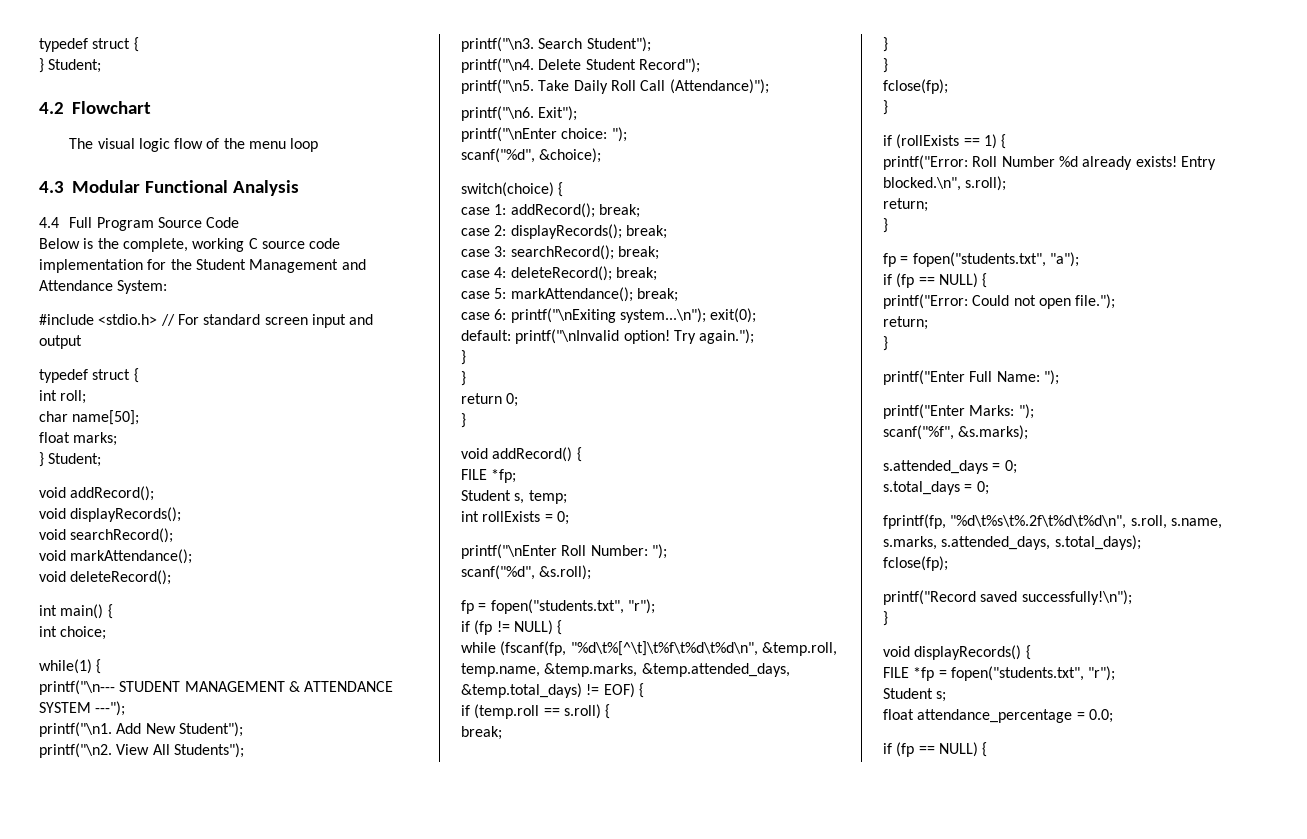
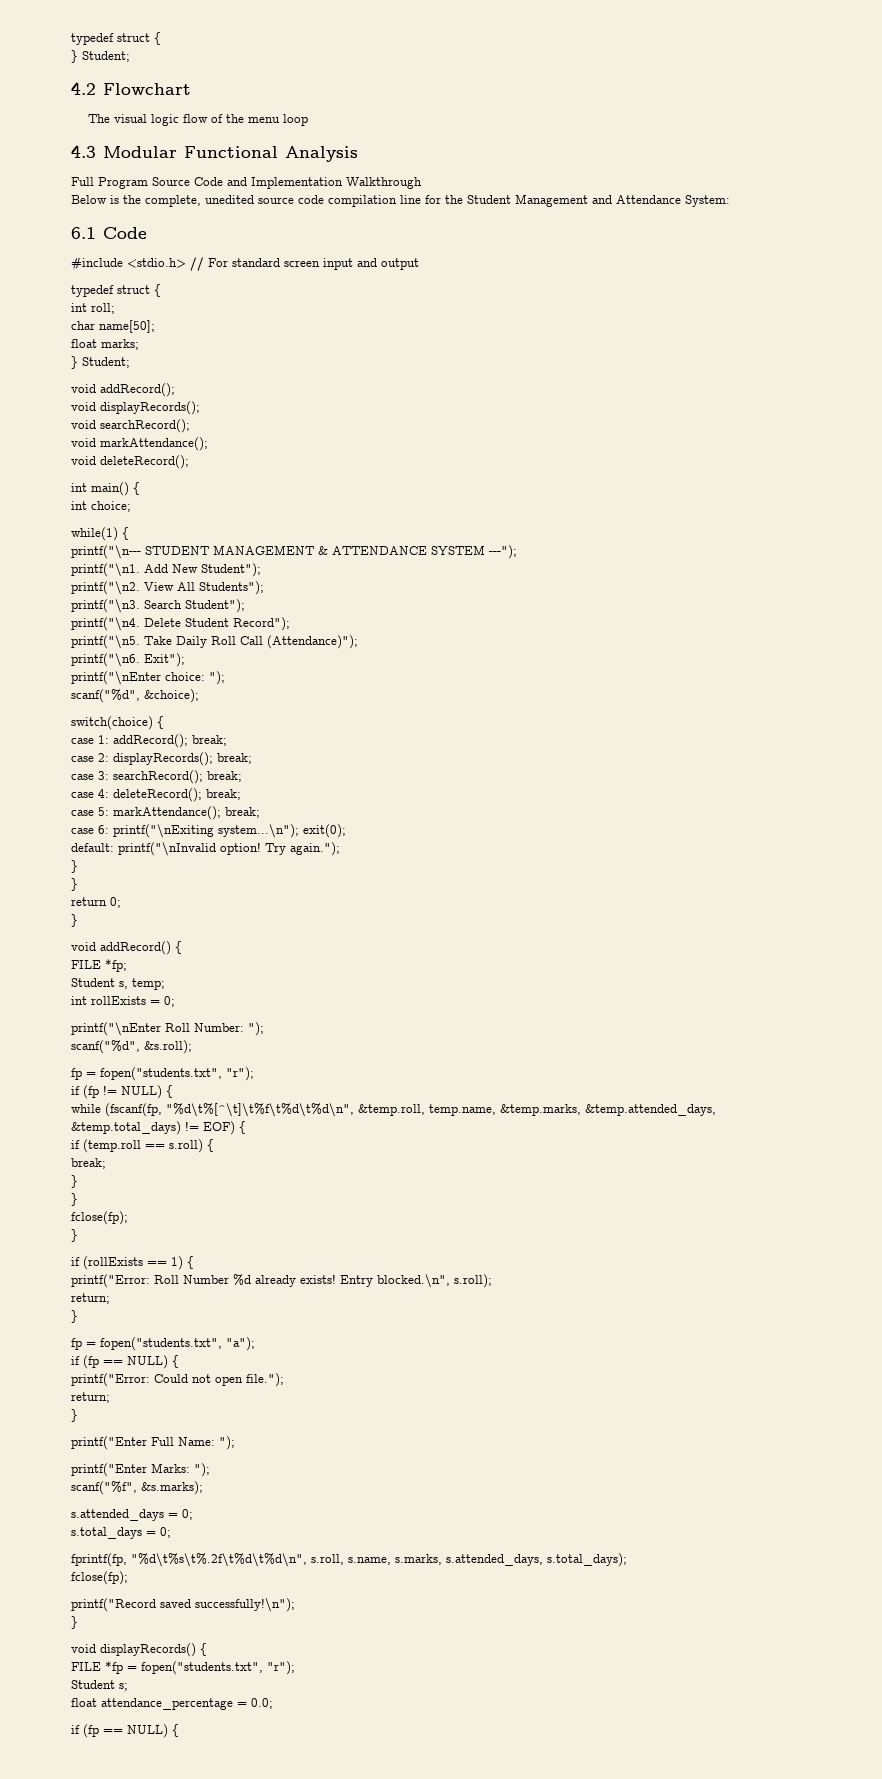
[39,217,59,228] 4.4 -> (358, 154) none
(240, 222) none -> [227,177,422,189] and Implementation Walkthrough
[192,238,341,252] [39,259,143,273] working C source code implementation -> [205,195,421,207] unedited source code compilation line
(168, 287) none -> [71,227,147,239] // 6.1 Code

